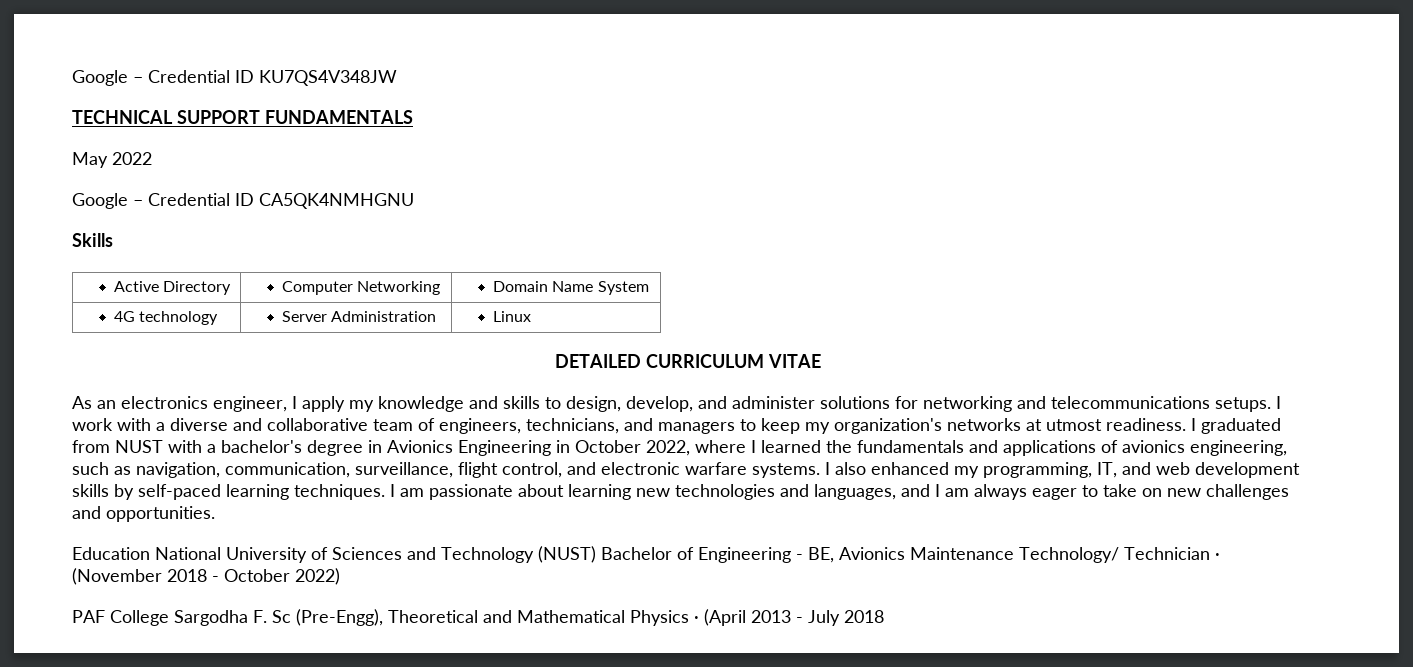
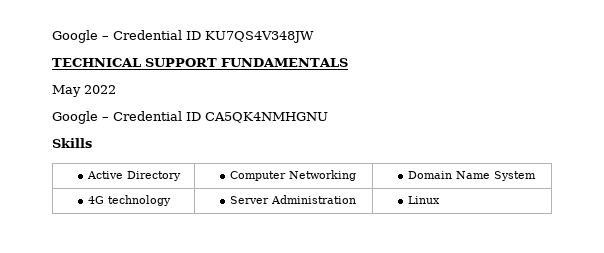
[554,354,821,368] [72,396,1281,412] [72,418,1281,434] [72,440,1287,456] [72,462,1300,478] [72,484,1289,500] [72,506,215,522] [72,546,1220,563] [72,568,340,585] [72,609,884,626] // DETAILED CURRICULUM VITAE // As an electronics engineer, I apply my knowledge and skills to design, develop, and administer solutions for networking and telecommunications setups. I work with a diverse and collaborative team of engineers, technicians, and managers to keep my organization's networks at utmost readiness. I graduated from NUST with a bachelor's degree in Avionics Engineering in October 2022, where I learned the fundamentals and applications of avionics engineering, such as navigation, communication, surveillance, flight control, and electronic warfare systems. I also enhanced my programming, IT, and web development skills by self-paced learning techniques. I am passionate about learning new technologies and languages, and I am always eager to take on new challenges and opportunities. // Education National University of Sciences and Technology (NUST) Bachelor of Engineering - BE, Avionics Maintenance Technology/ Technician · (November 2018 - October 2022) // PAF College Sargodha F. Sc (Pre-Engg), Theoretical and Mathematical Physics · (April 2013 - July 2018 -> (440, 200) none

